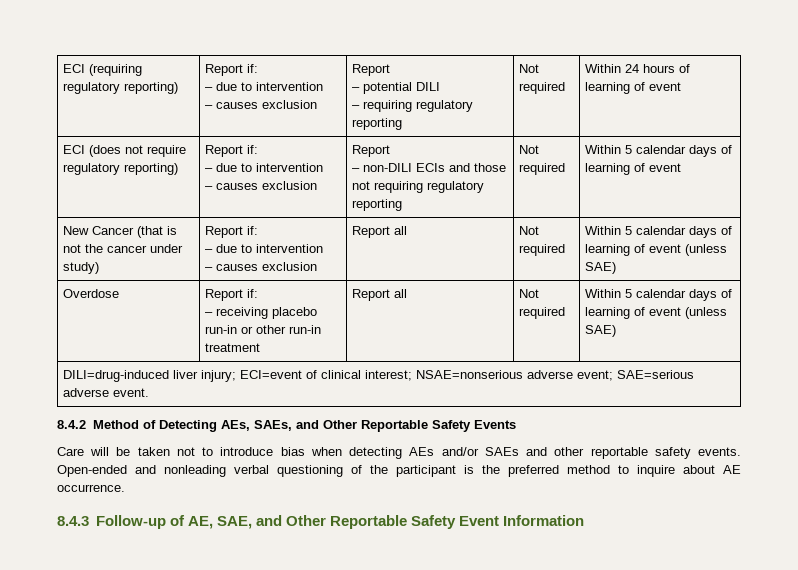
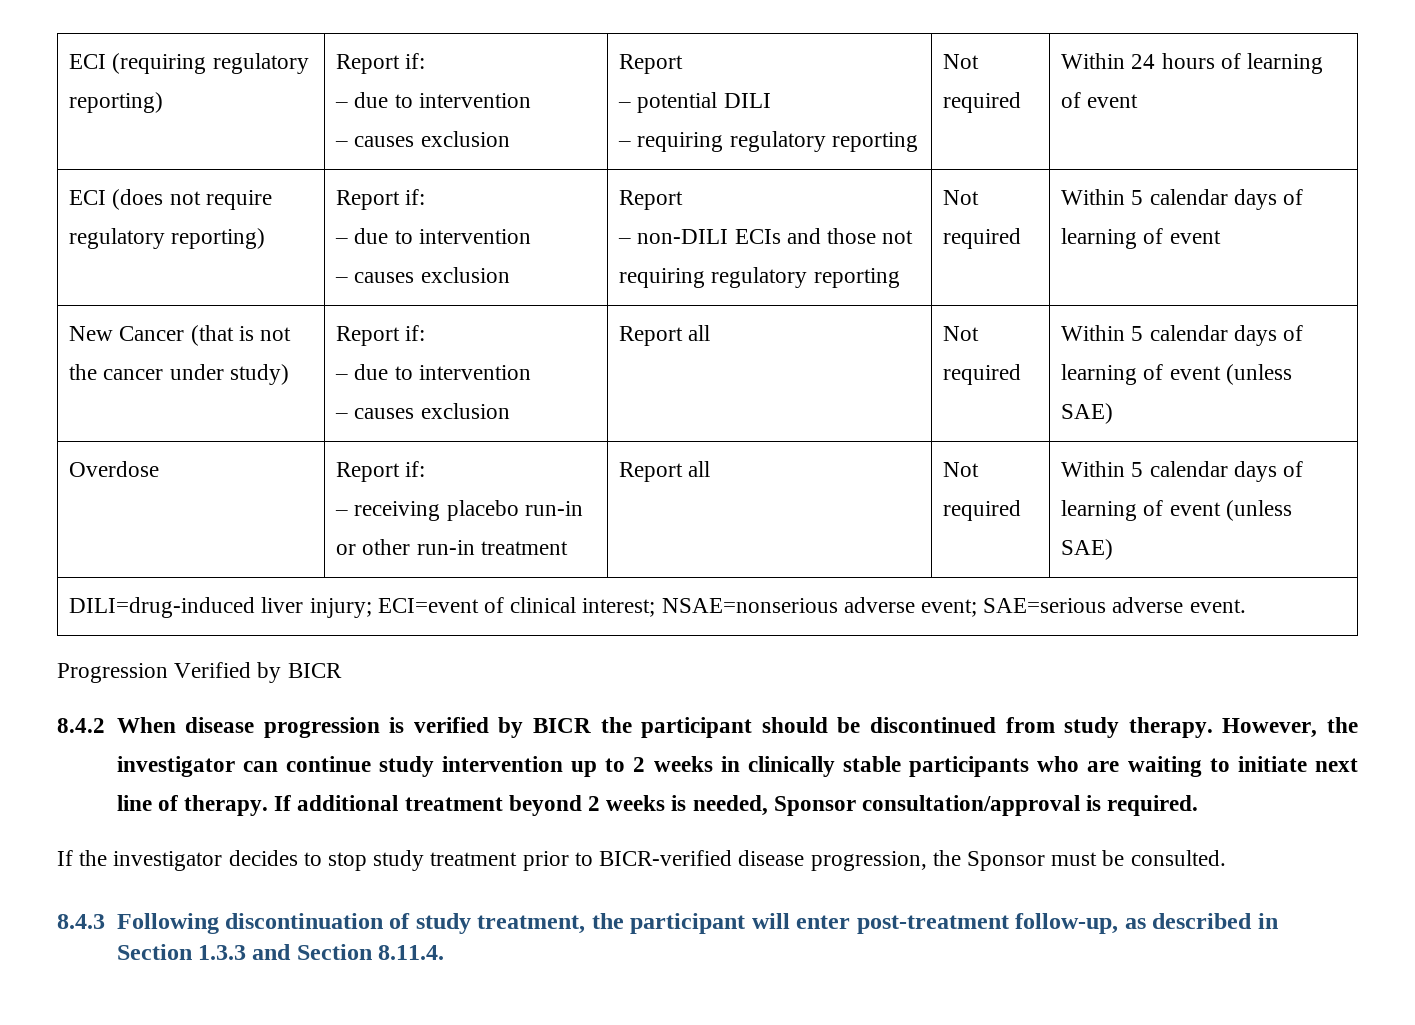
[57,420,516,432] [57,447,742,459] [57,465,741,477] [57,484,125,492] [57,515,584,529] 8.4.2 Method of Detecting AEs, SAEs, and Other Reportable Safety Events // Care will be taken not to introduce bias when detecting AEs and/or SAEs and other reportable safety events. Open-ended and nonleading verbal questioning of the participant is the preferred method to inquire about AE occurrence. // 8.4.3 Follow-up of AE, SAE, and Other Reportable Safety Event Information -> [57,662,342,683] [57,717,1358,738] [116,756,1359,777] [116,795,1199,816] [57,850,1226,871] [57,913,1278,934] [116,944,445,960] Progression Verified by BICR // 8.4.2 When disease progression is verified by BICR the participant should be discontinued from study therapy. However, the investigator can continue study intervention up to 2 weeks in clinically stable participants who are waiting to initiate next line of therapy. If additional treatment beyond 2 weeks is needed, Sponsor consultation/approval is required. // If the investigator decides to stop study treatment prior to BICR-verified disease progression, the Sponsor must be consulted. // 8.4.3 Following discontinuation of study treatment, the participant will enter post-treatment follow-up, as described in Section 1.3.3 and Section 8.11.4.

